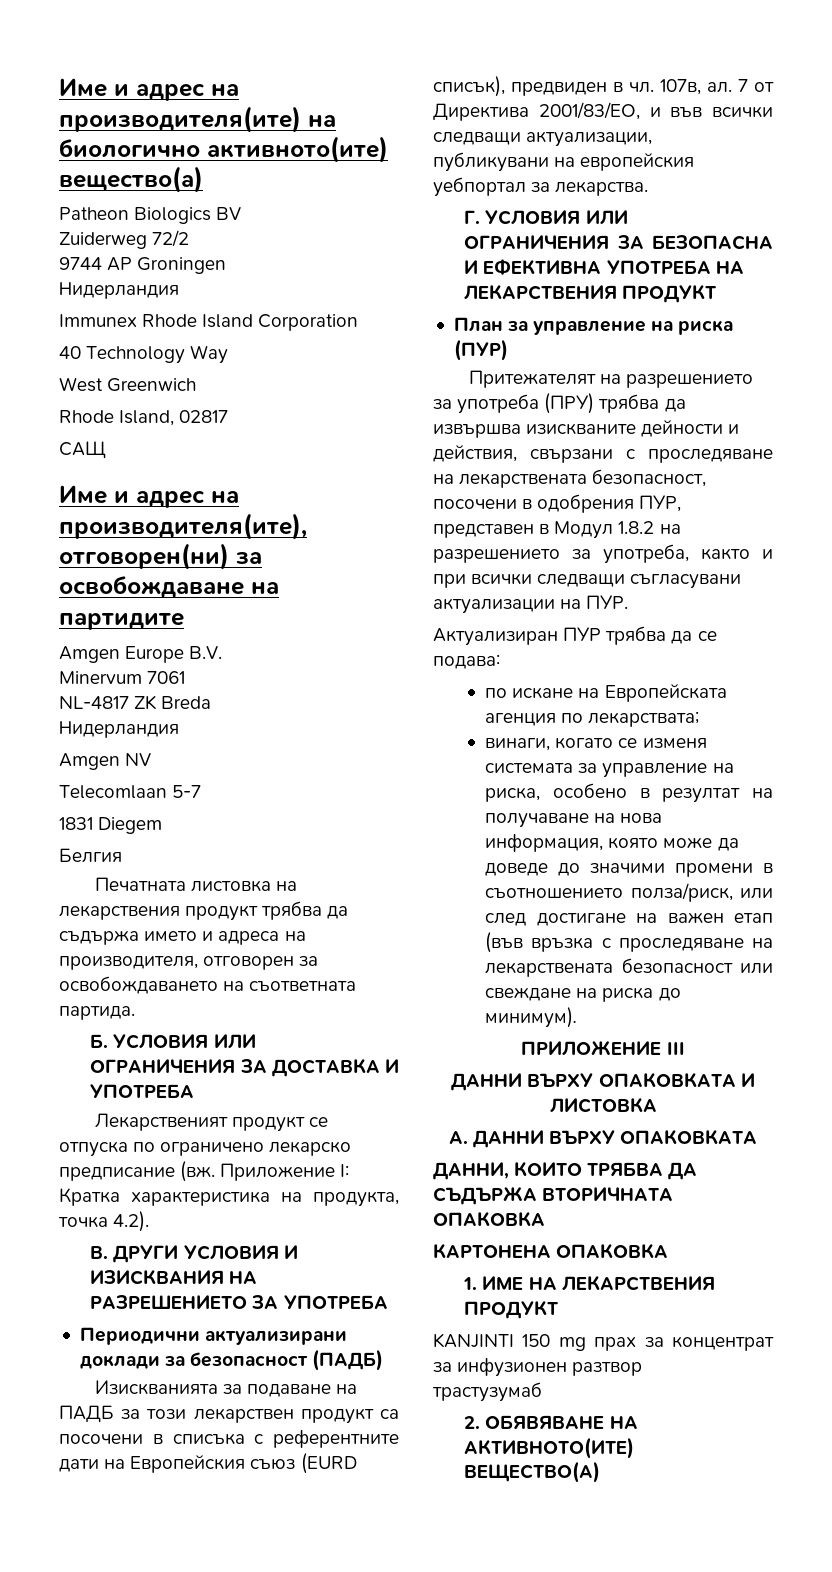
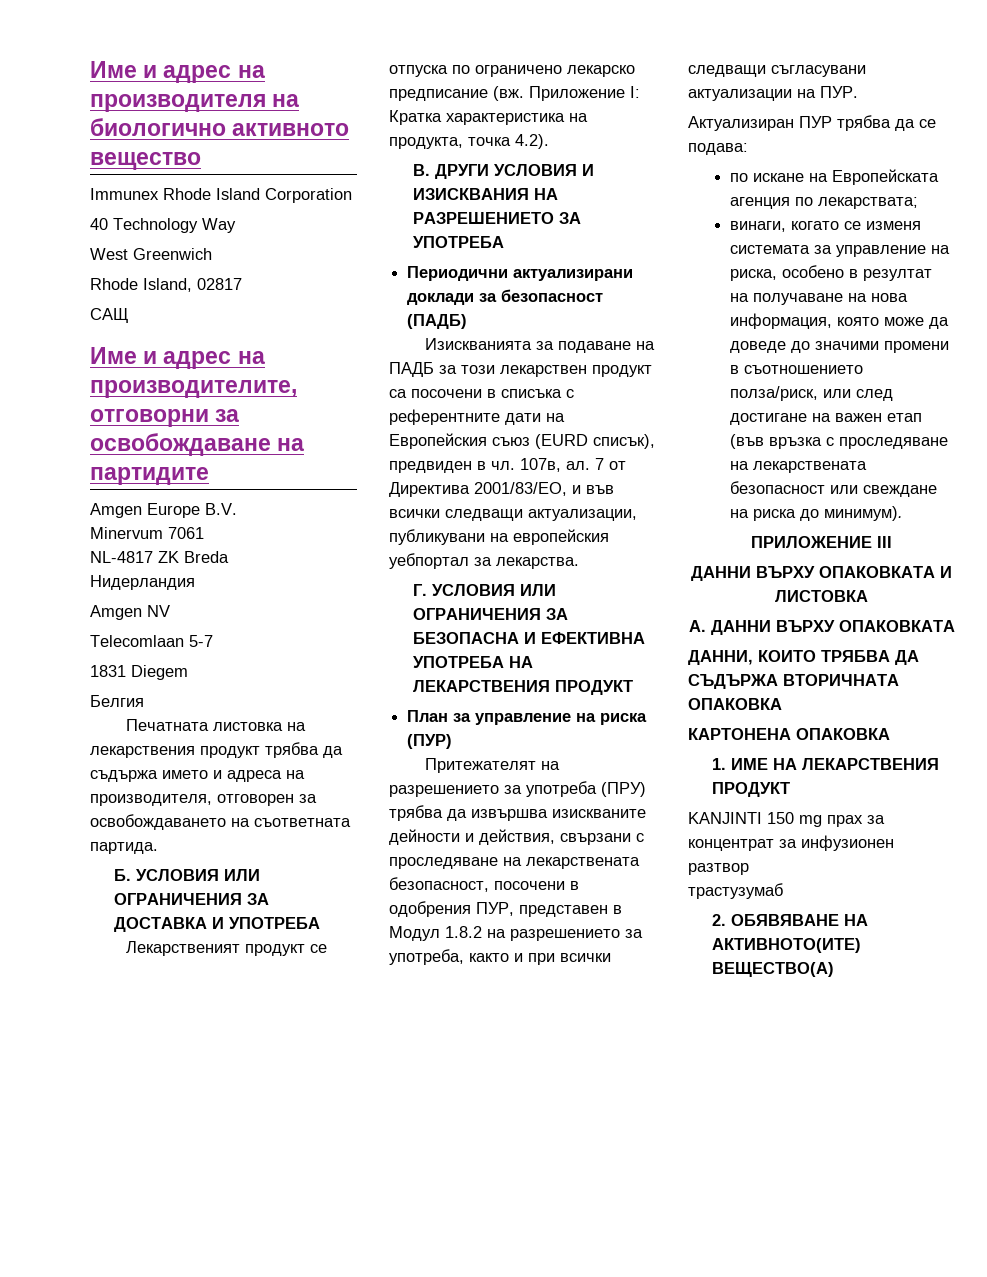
[59,78,239,101] [59,106,301,133] Име и адрес на производителя(ите) -> [90,61,265,83] [90,94,266,112] Име и адрес на производителя
[207,136,388,163] [59,166,203,193] [59,207,242,224] [59,230,190,249] [59,257,227,274] [59,282,179,299] активното(ите) вещество(а) // Patheon Biologics BV // Zuiderweg 72/2 // 9744 AP Groningen // Нидерландия -> [232,123,350,136] [90,152,201,170] активното вещество
[59,513,307,540] [59,543,229,570] производителя(ите), отговорен(ни) -> [90,380,297,398] [90,409,209,427] производителите, отговорни

